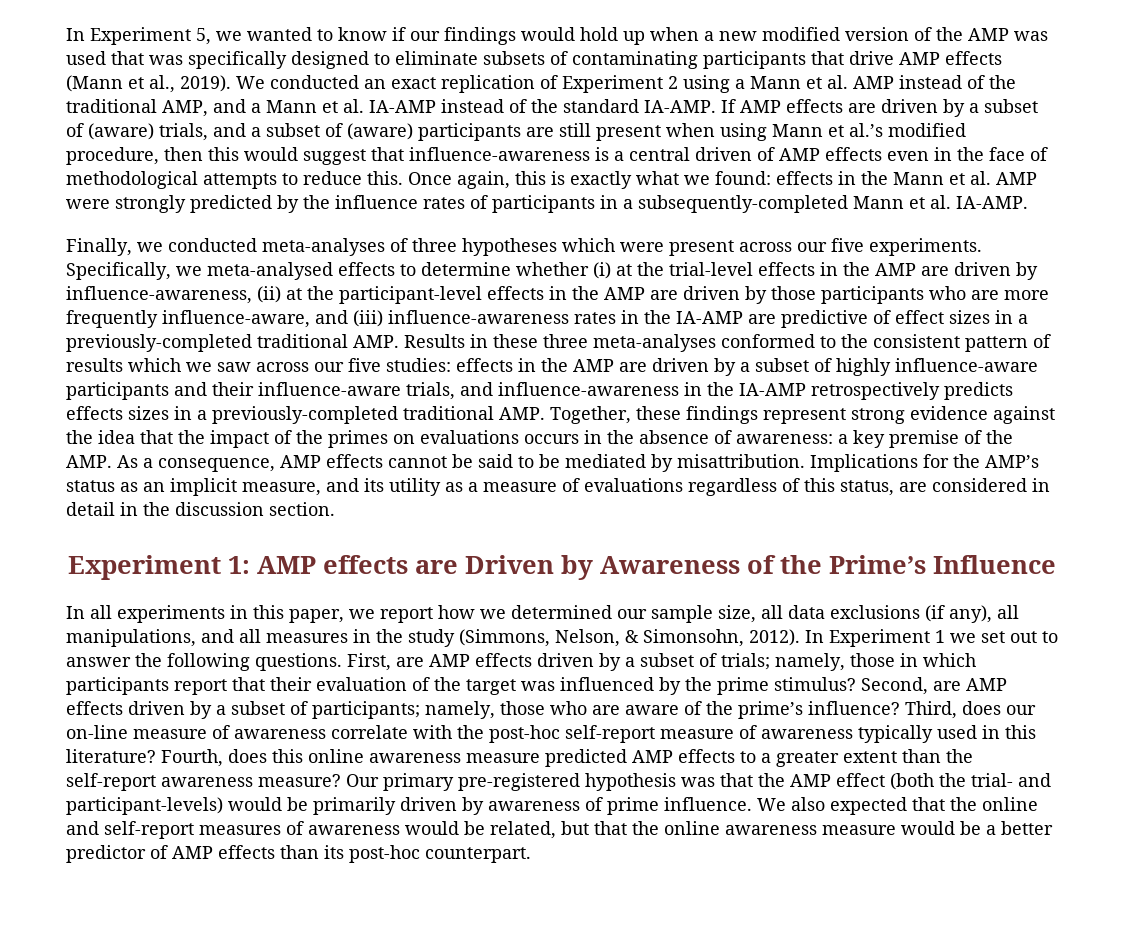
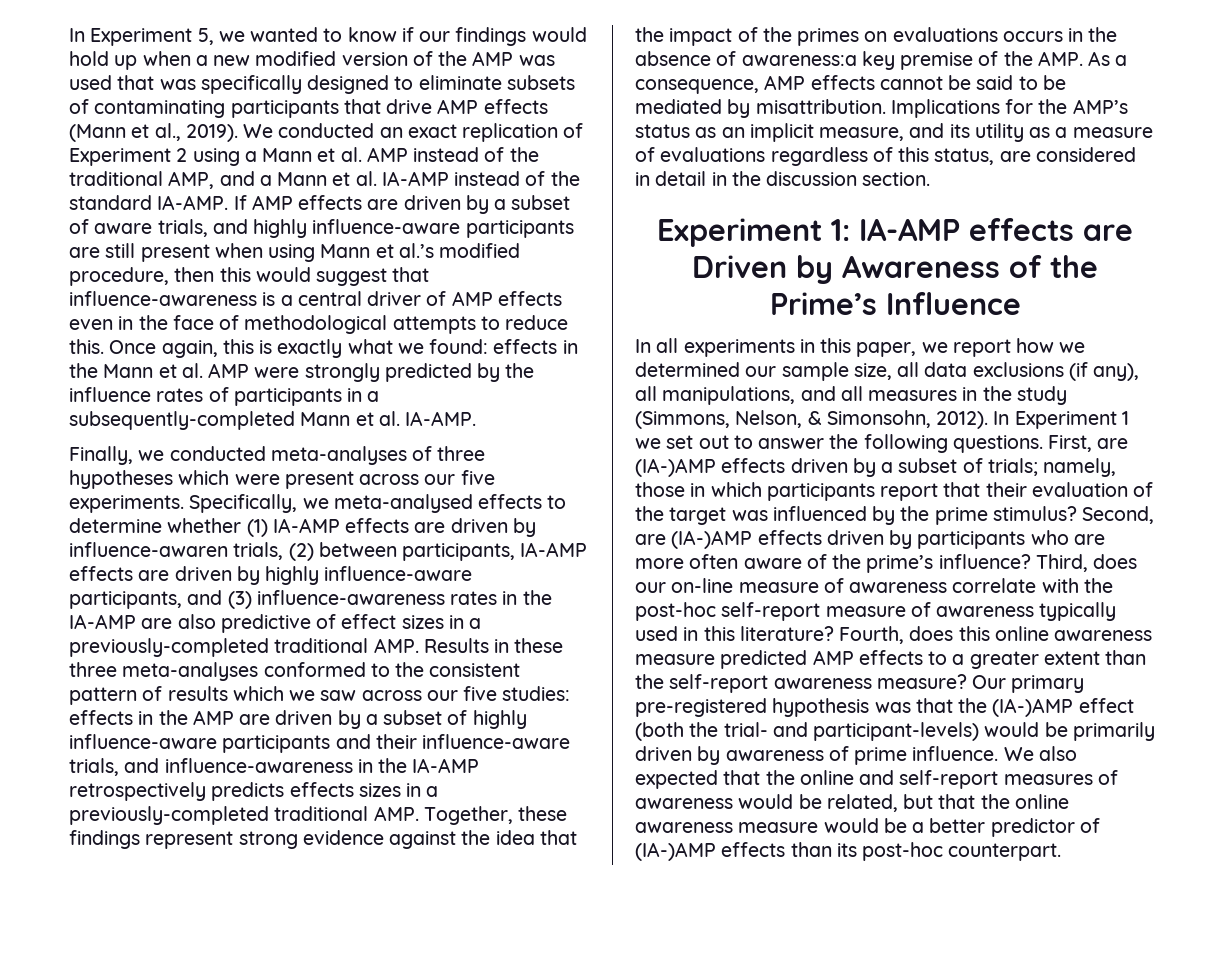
[88,123,413,141] (aware) trials, and a subset of (aware) -> [94,219,461,238] aware trials, and highly influence-aware
[695,147,752,161] driven -> [367,291,422,306] driver
[593,262,1038,280] [66,286,1049,304] [66,310,383,328] (i) at the trial-level effects in the AMP are driven by influence-awareness, (ii) at the participant-level effects in the AMP are driven by those participants who are more frequently influence-aware, and (iii) -> [246,518,536,537] [69,542,588,561] [69,566,473,585] [69,590,252,609] (1) IA-AMP effects are driven by influence-awaren trials, (2) between participants, IA-AMP effects are driven by highly influence-aware participants, and (3)
(776, 319) none -> [177,614,216,629] also
[736,434,848,444] awareness: a -> [741,55,857,66] awareness:a
[257,556,316,574] AMP -> [859,218,960,241] IA-AMP
[429,654,470,667] AMP -> [635,458,716,477] (IA-)AMP
[966,678,1007,691] [66,701,620,719] AMP effects driven by a subset of participants; namely, those who are -> [671,530,1105,549] [635,554,739,569] (IA-)AMP effects driven by participants who are more often
[790,774,831,787] AMP -> [992,698,1074,717] (IA-)AMP
[172,846,213,859] AMP -> [635,842,716,861] (IA-)AMP

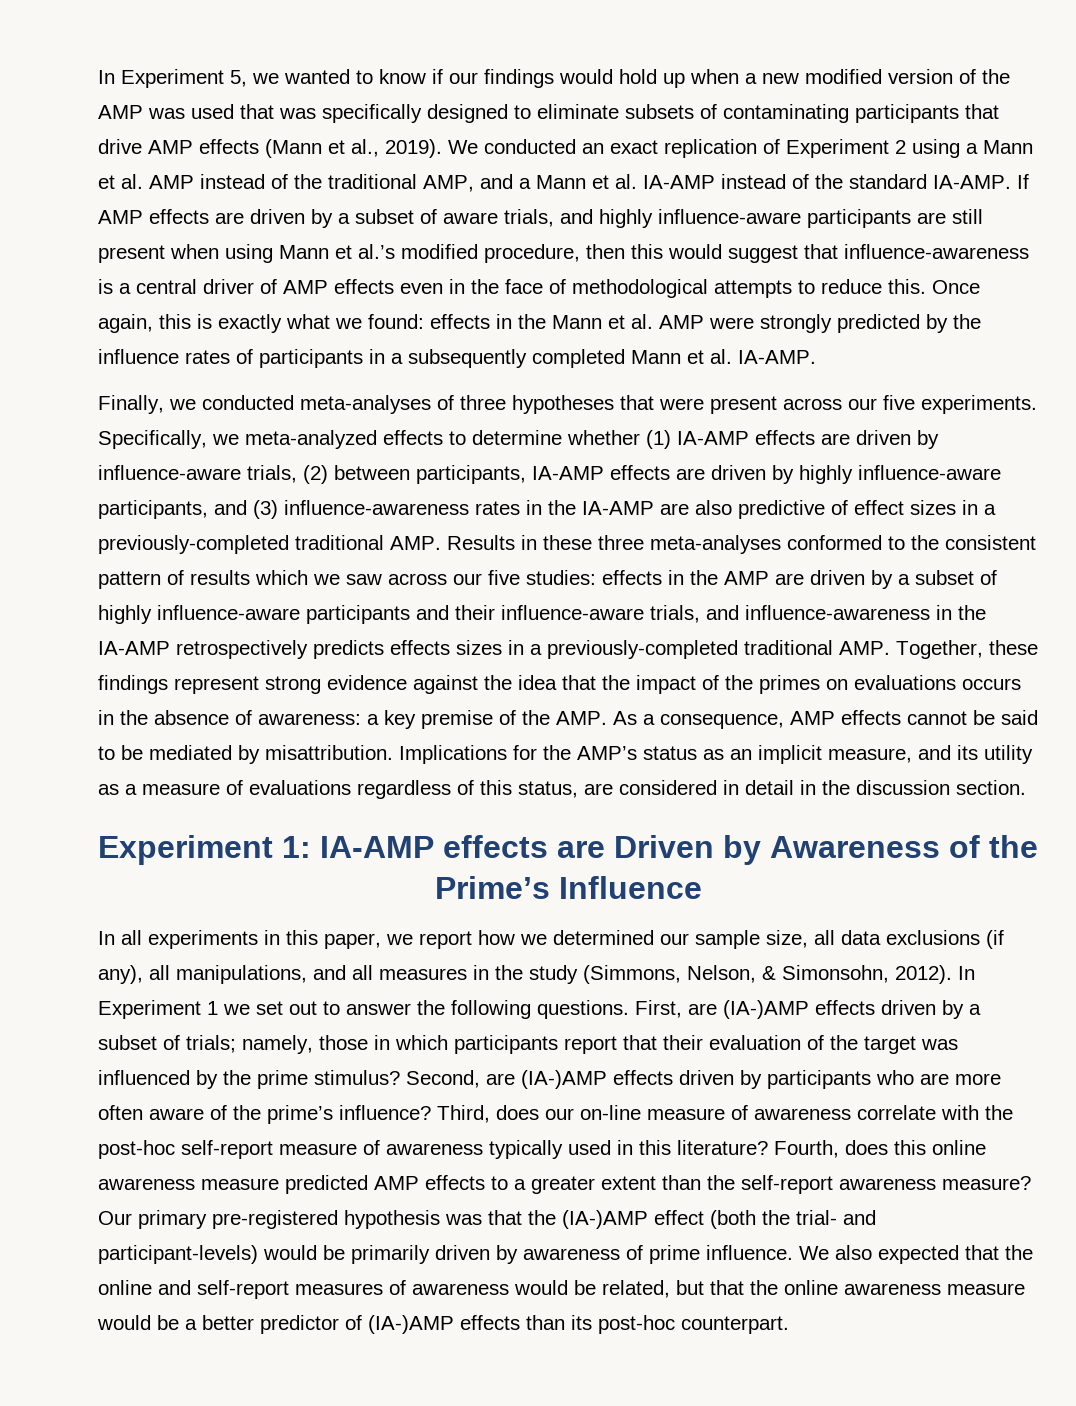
[69,411,295,430] subsequently-completed -> [408,349,625,368] subsequently completed
[178,470,230,485] which -> [620,395,654,410] that
[333,494,473,513] meta-analysed -> [245,430,377,449] meta-analyzed
[69,542,228,557] influence-awaren -> [98,465,241,480] influence-aware
[741,55,857,66] awareness:a -> [258,713,379,725] awareness: a

